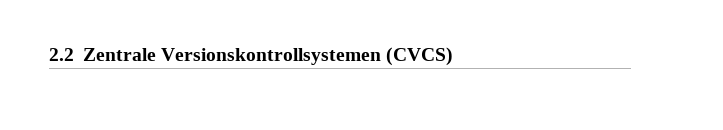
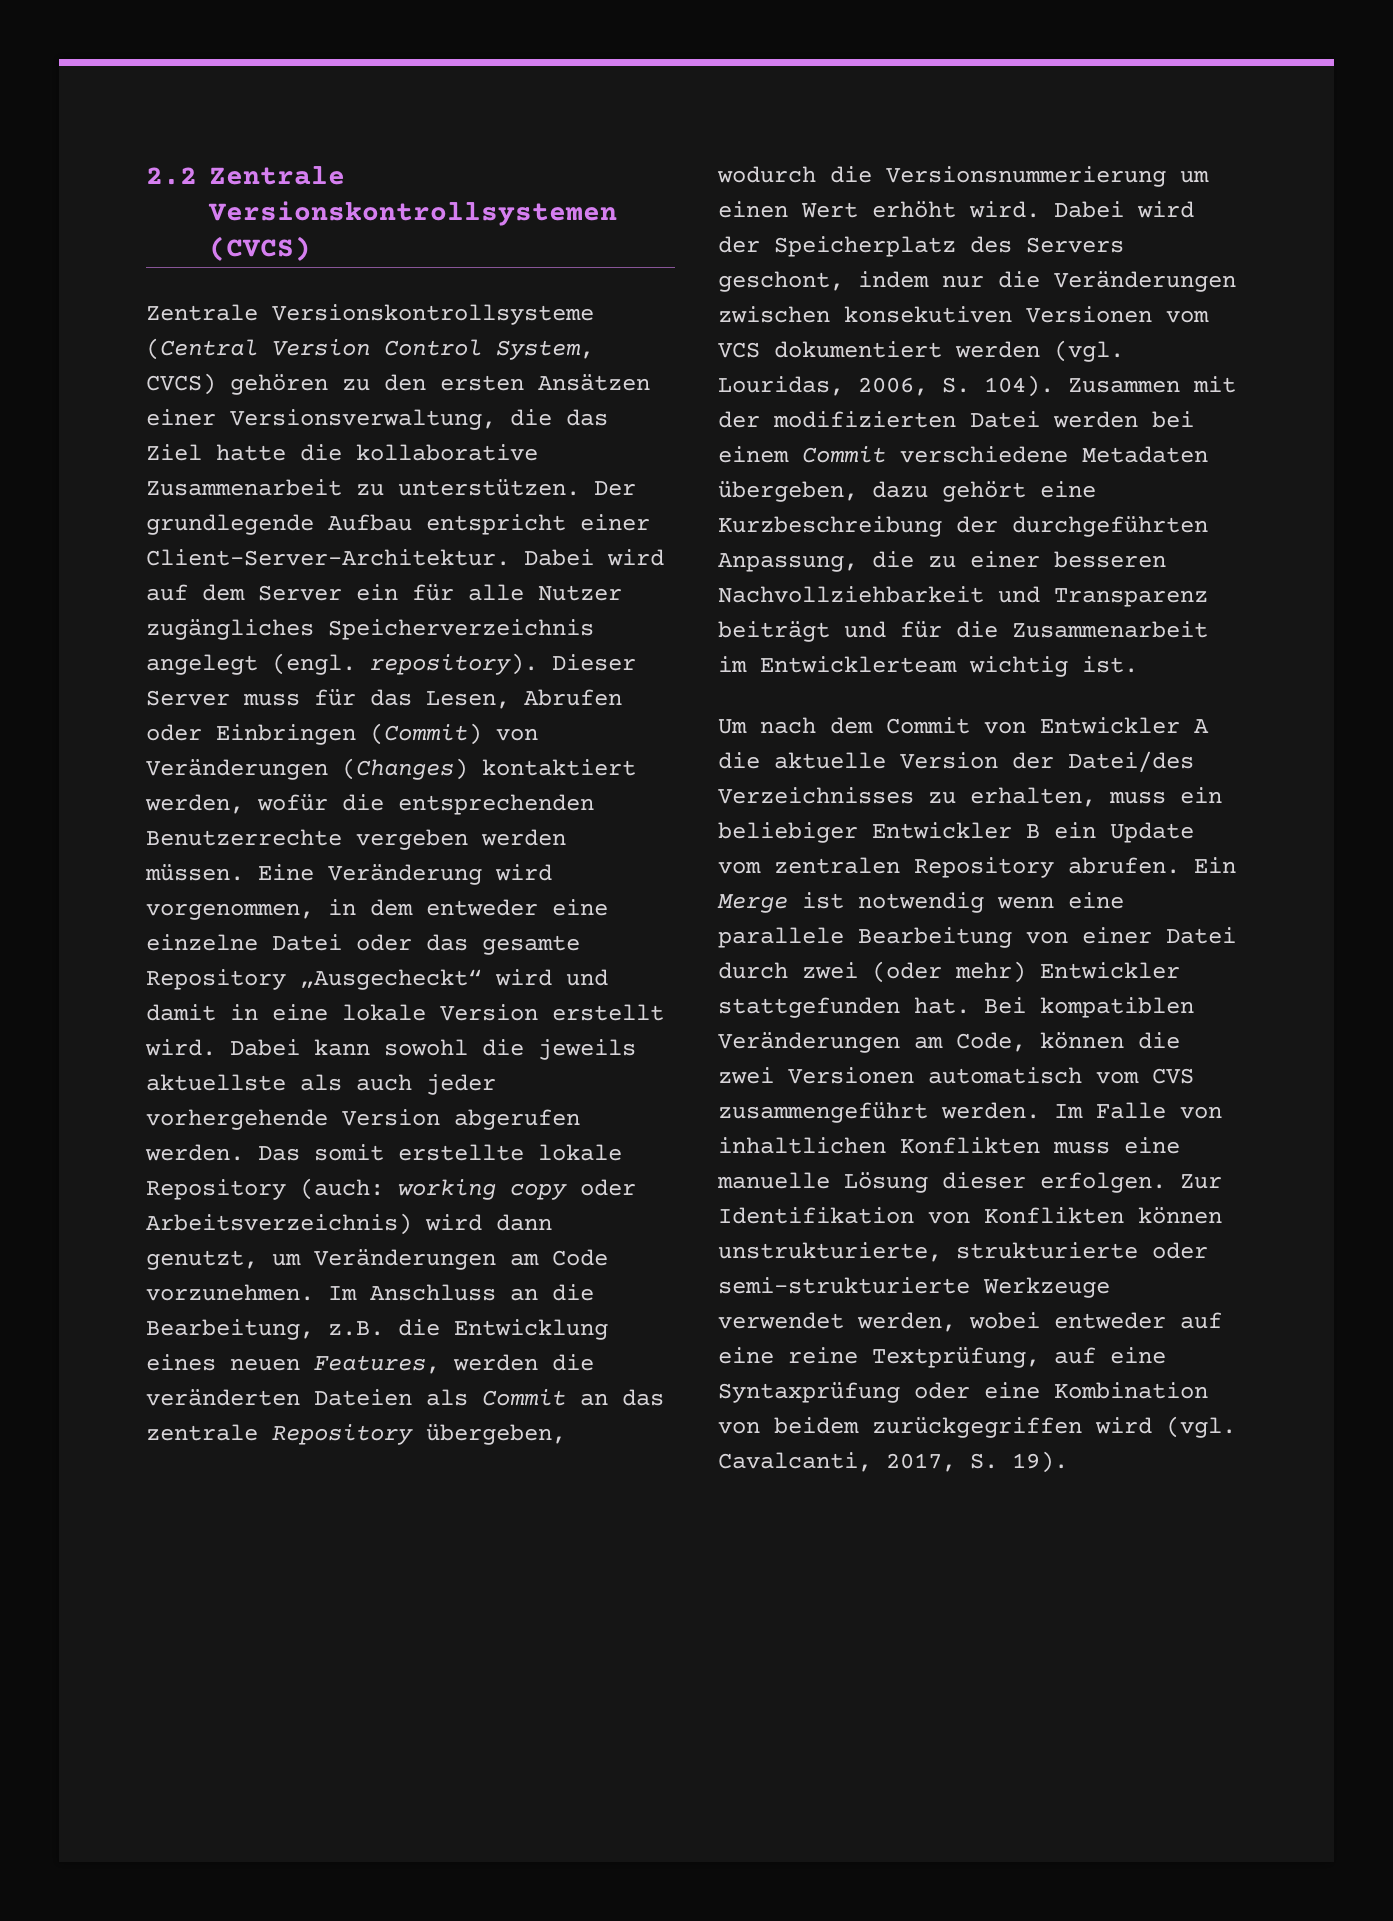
(454, 56) none -> [146,304,594,325] [146,338,594,360] [146,373,650,395] [146,409,608,430] [146,444,538,461] [146,479,636,496] [146,514,650,535] [146,549,664,566] [146,584,622,601] [146,619,594,640] [146,653,636,675] [146,689,622,709] [146,723,538,745] [146,758,636,780] [145,794,594,815] [146,829,566,850] [145,864,552,885] [146,899,608,920] [146,934,580,955] [146,969,608,990] [146,1004,664,1021] [145,1039,636,1060] [146,1074,496,1095] [146,1109,580,1130] [145,1144,622,1161] [146,1178,636,1200] [146,1213,552,1235] [146,1249,608,1270] [146,1284,594,1301] [146,1319,608,1340] [146,1354,594,1374] [146,1389,664,1406] [146,1424,566,1445] [717,166,1209,187] [718,201,1194,218] [718,236,1124,257] [718,271,1236,292] [718,306,1209,323] [718,340,1124,362] [718,375,1236,397] [718,411,1194,428] [718,446,1208,463] [718,481,1096,502] [718,516,1208,537] [718,551,1166,572] [718,586,1208,607] [718,621,1208,642] [718,656,1138,677] [718,717,1209,734] [718,751,1194,773] [718,787,1222,807] [718,822,1194,843] [718,857,1236,878] [717,892,1124,913] [718,927,1236,948] [718,961,1180,983] [718,997,1194,1018] [718,1032,1180,1053] [718,1067,1194,1084] [718,1102,1222,1123] [718,1137,1180,1154] [717,1172,1222,1193] [718,1207,1222,1224] [718,1242,1208,1262] [718,1277,1110,1298] [718,1312,1222,1332] [718,1347,1166,1368] [718,1382,1208,1403] [718,1416,1236,1438] [718,1451,1068,1473] // Zentrale Versionskontrollsysteme (Central Version Control System, CVCS) gehören zu den ersten Ansätzen einer Versionsverwaltung, die das Ziel hatte die kollaborative Zusammenarbeit zu unterstützen. Der grundlegende Aufbau entspricht einer Client-Server-Architektur. Dabei wird auf dem Server ein für alle Nutzer zugängliches Speicherverzeichnis angelegt (engl. repository). Dieser Server muss für das Lesen, Abrufen oder Einbringen (Commit) von Veränderungen (Changes) kontaktiert werden, wofür die entsprechenden Benutzerrechte vergeben werden müssen. Eine Veränderung wird vorgenommen, in dem entweder eine einzelne Datei oder das gesamte Repository „Ausgecheckt“ wird und damit in eine lokale Version erstellt wird. Dabei kann sowohl die jeweils aktuellste als auch jeder vorhergehende Version abgerufen werden. Das somit erstellte lokale Repository (auch: working copy oder Arbeitsverzeichnis) wird dann genutzt, um Veränderungen am Code vorzunehmen. Im Anschluss an die Bearbeitung, z.B. die Entwicklung eines neuen Features, werden die veränderten Dateien als Commit an das zentrale Repository übergeben, wodurch die Versionsnummerierung um einen Wert erhöht wird. Dabei wird der Speicherplatz des Servers geschont, indem nur die Veränderungen zwischen konsekutiven Versionen vom VCS dokumentiert werden (vgl. Louridas, 2006, S. 104). Zusammen mit der modifizierten Datei werden bei einem Commit verschiedene Metadaten übergeben, dazu gehört eine Kurzbeschreibung der durchgeführten Anpassung, die zu einer besseren Nachvollziehbarkeit und Transparenz beiträgt und für die Zusammenarbeit im Entwicklerteam wichtig ist. // Um nach dem Commit von Entwickler A die aktuelle Version der Datei/des Verzeichnisses zu erhalten, muss ein beliebiger Entwickler B ein Update vom zentralen Repository abrufen. Ein Merge ist notwendig wenn eine parallele Bearbeitung von einer Datei durch zwei (oder mehr) Entwickler stattgefunden hat. Bei kompatiblen Veränderungen am Code, können die zwei Versionen automatisch vom CVS zusammengeführt werden. Im Falle von inhaltlichen Konflikten muss eine manuelle Lösung dieser erfolgen. Zur Identifikation von Konflikten können unstrukturierte, strukturierte oder semi-strukturierte Werkzeuge verwendet werden, wobei entweder auf eine reine Textprüfung, auf eine Syntaxprüfung oder eine Kombination von beidem zurückgegriffen wird (vgl. Cavalcanti, 2017, S. 19).

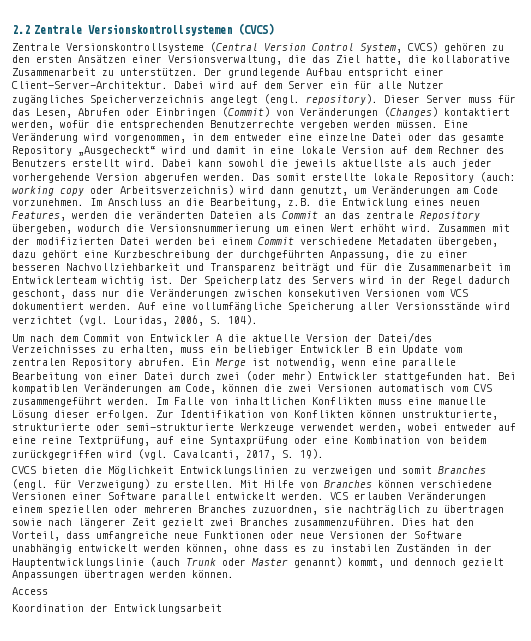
[216,444,286,461] hatte -> [366,55,402,65] hatte,
(538, 1012) none -> [390,146,504,154] [12,159,66,167] auf dem Rechner des Benutzers
[1054,201,1194,218] [718,236,1124,257] [718,271,1236,292] [718,306,1209,323] [718,340,1124,362] [718,375,1054,397] Dabei wird der Speicherplatz des Servers geschont, indem nur die Veränderungen zwischen konsekutiven Versionen vom VCS dokumentiert werden (vgl. Louridas, 2006, S. 104). -> (432, 228) none
(1138, 664) none -> [180,276,510,286] [12,289,468,299] [12,302,510,312] [12,315,258,326] Der Speicherplatz des Servers wird in der Regel dadurch geschont, dass nur die Veränderungen zwischen konsekutiven Versionen vom VCS dokumentiert werden. Auf eine vollumfängliche Speicherung aller Versionsstände wird verzichtet (vgl. Louridas, 2006, S. 104).
[858,892,984,913] notwendig -> [276,358,336,368] notwendig,
(1068, 1462) none -> [12,466,486,476] [12,479,492,490] [12,492,486,502] [12,505,504,515] [12,518,474,528] [12,531,462,541] [12,544,492,554] [12,557,504,568] [12,570,234,580] [12,587,48,595] [12,604,222,614] // CVCS bieten die Möglichkeit Entwicklungslinien zu verzweigen und somit Branches (engl. für Verzweigung) zu erstellen. Mit Hilfe von Branches können verschiedene Versionen einer Software parallel entwickelt werden. VCS erlauben Veränderungen einem speziellen oder mehreren Branches zuzuordnen, sie nachträglich zu übertragen sowie nach längerer Zeit gezielt zwei Branches zusammenzuführen. Dies hat den Vorteil, dass umfangreiche neue Funktionen oder neue Versionen der Software unabhängig entwickelt werden können, ohne dass es zu instabilen Zuständen in der Hauptentwicklungslinie (auch Trunk oder Master genannt) kommt, und dennoch gezielt Anpassungen übertragen werden können. // Access // Koordination der Entwicklungsarbeit

